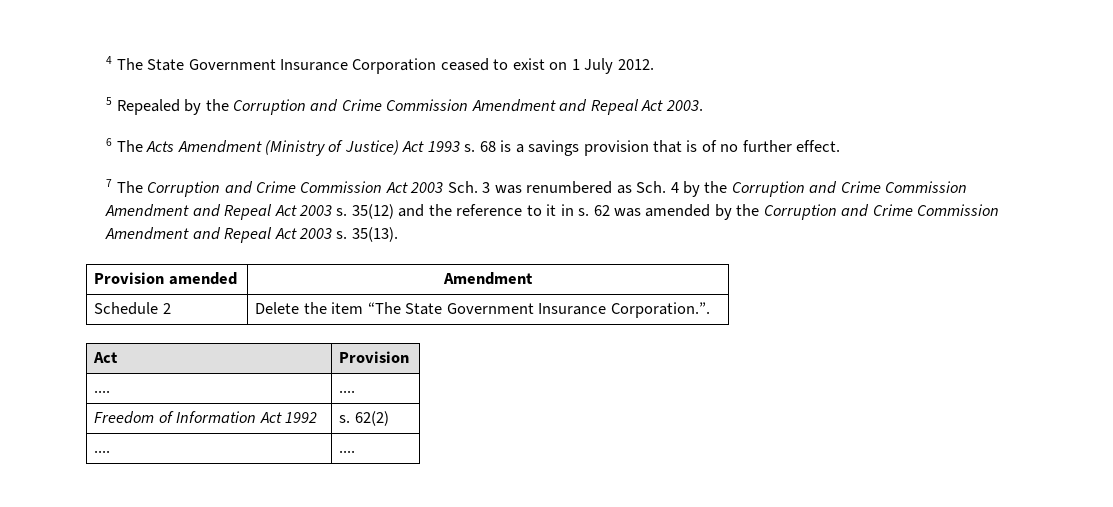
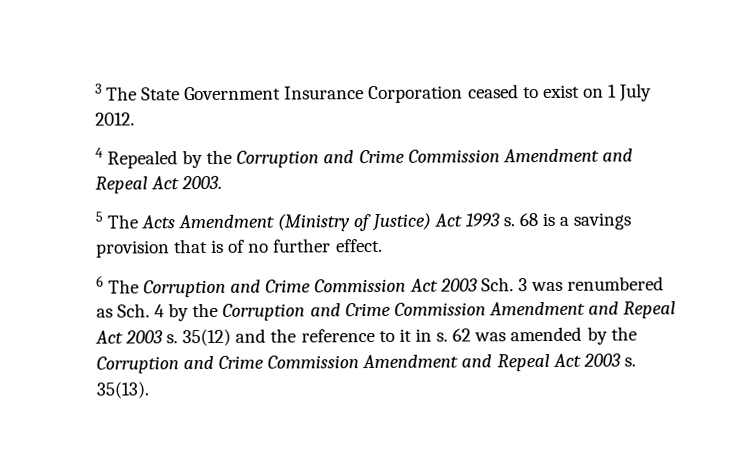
[106,56,113,64] 4 -> [94,83,102,94] 3
[106,97,113,105] 5 -> [94,147,103,158] 4
[106,138,113,146] 6 -> [94,211,103,222] 5
[106,179,113,187] 7 -> [95,275,104,287] 6
[94,272,237,285] [443,272,533,285] [94,302,171,315] [255,302,710,318] [93,352,119,363] [339,351,410,363] [94,390,111,393] [339,390,356,393] [94,411,318,424] [339,411,389,426] [94,450,111,453] [339,450,356,453] // Provision amended | Amendment // Schedule 2 | Delete the item “The State Government Insurance Corporation.”. // Act | Provision // .... | .... // Freedom of Information Act 1992 | s. 62(2) // .... | .... -> (149, 390) none

